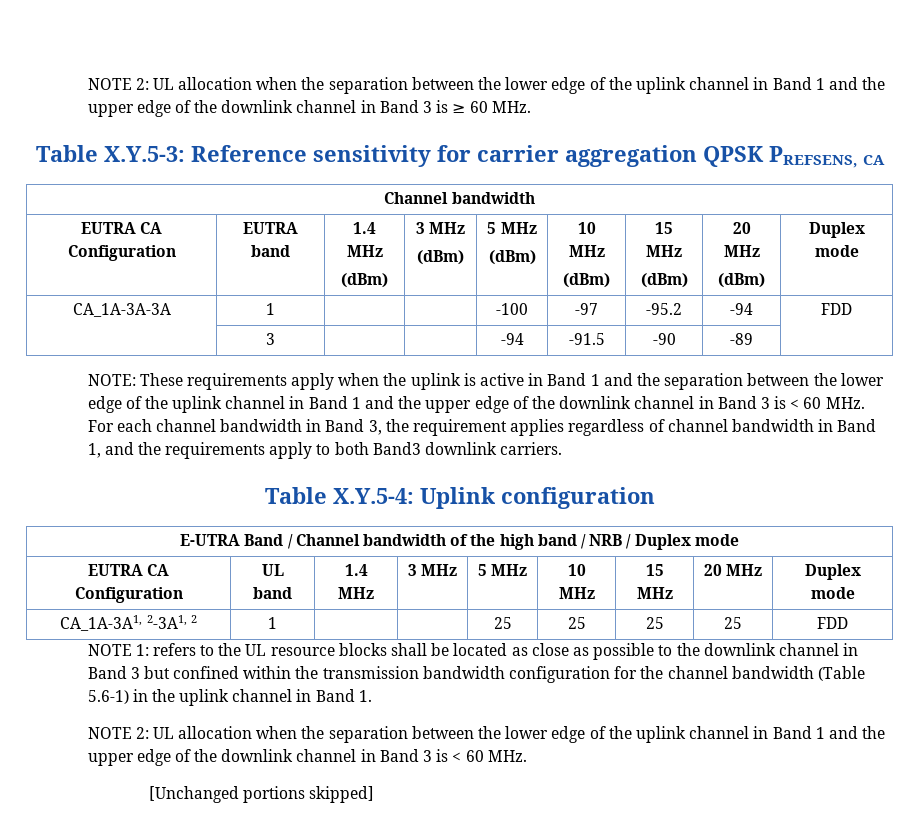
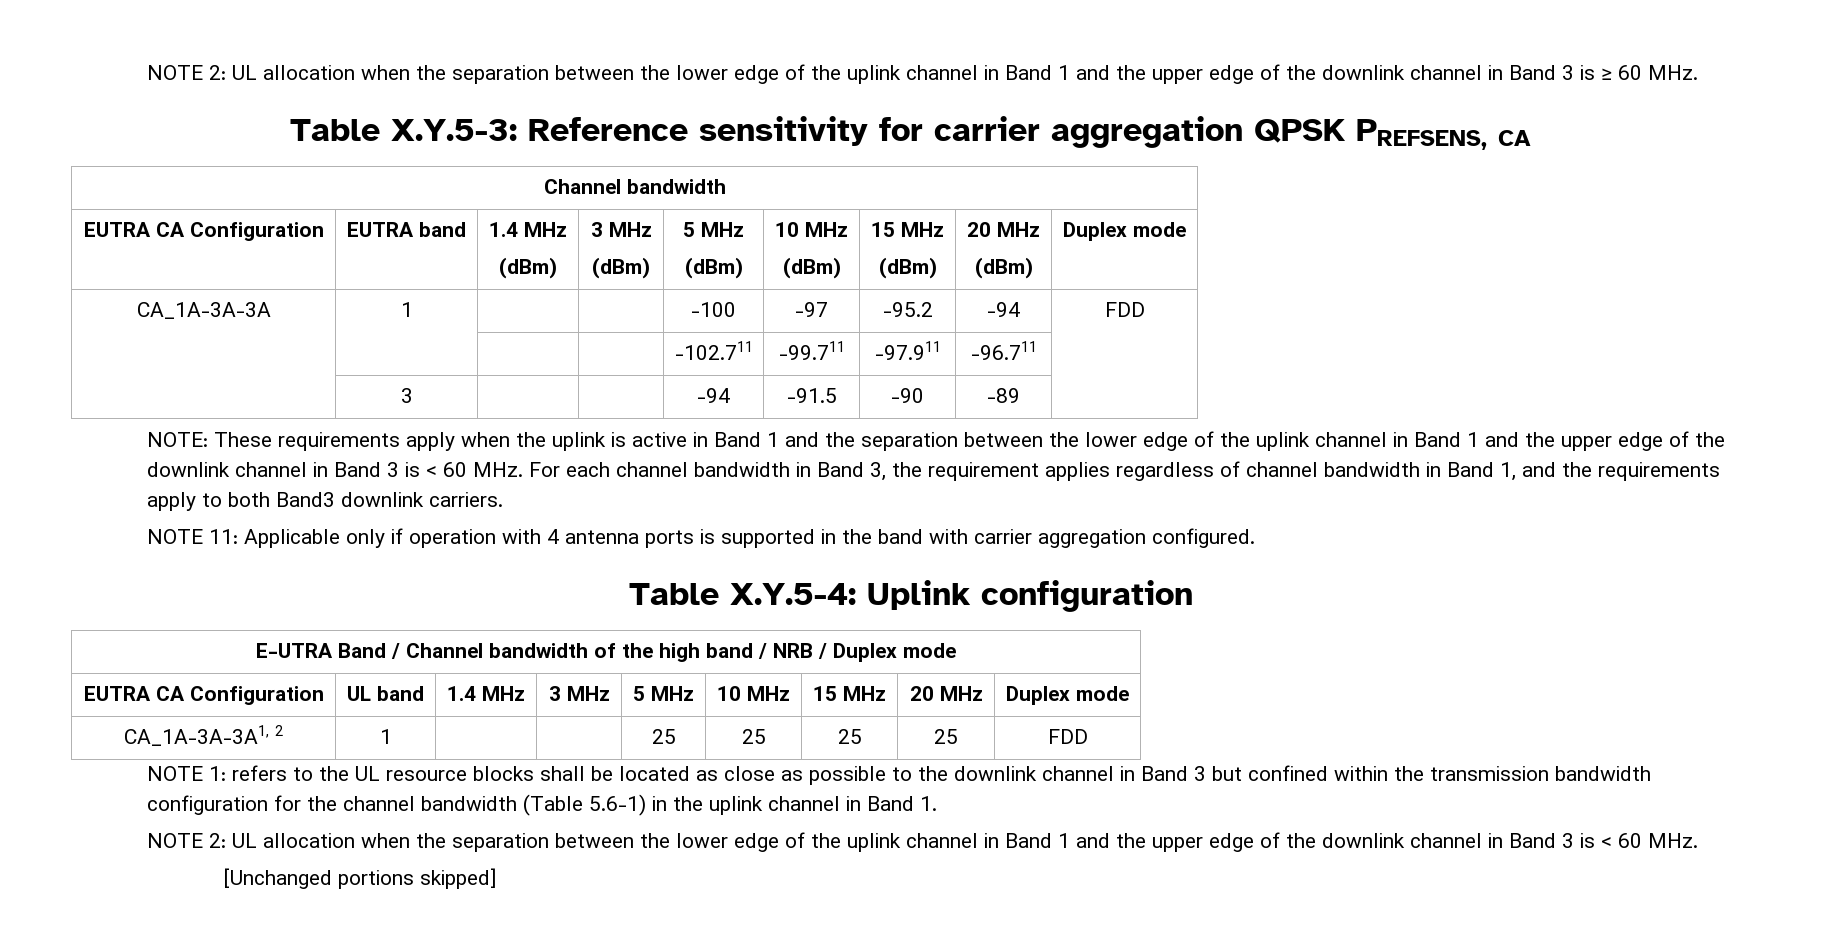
(852, 309) none -> [674,341,753,360] [778,341,845,360] [874,341,941,360] [970,341,1037,360] // | | | | -102.711 | -99.711 | -97.911 | -96.711 |
(563, 448) none -> [146,528,1255,548] // NOTE 11: Applicable only if operation with 4 antenna ports is supported in the band with carrier aggregation configured.
[60,615,187,631] CA_1A-3A1, 2-3A1, -> [124,725,269,746] CA_1A-3A-3A1,

